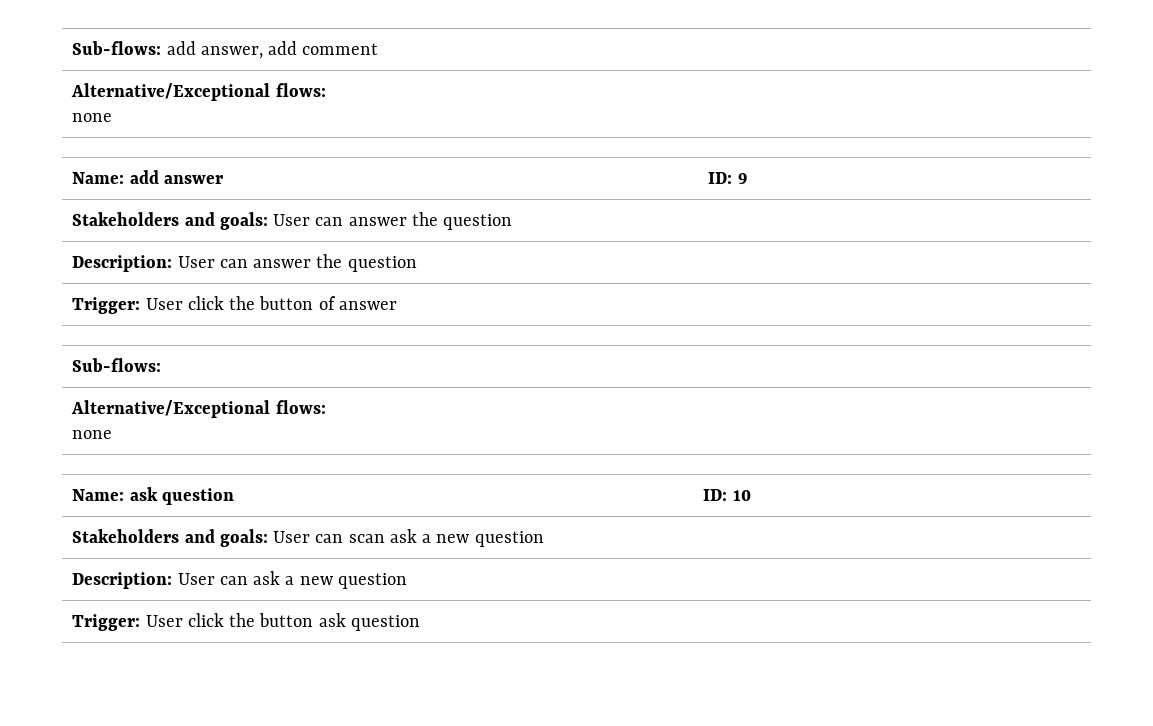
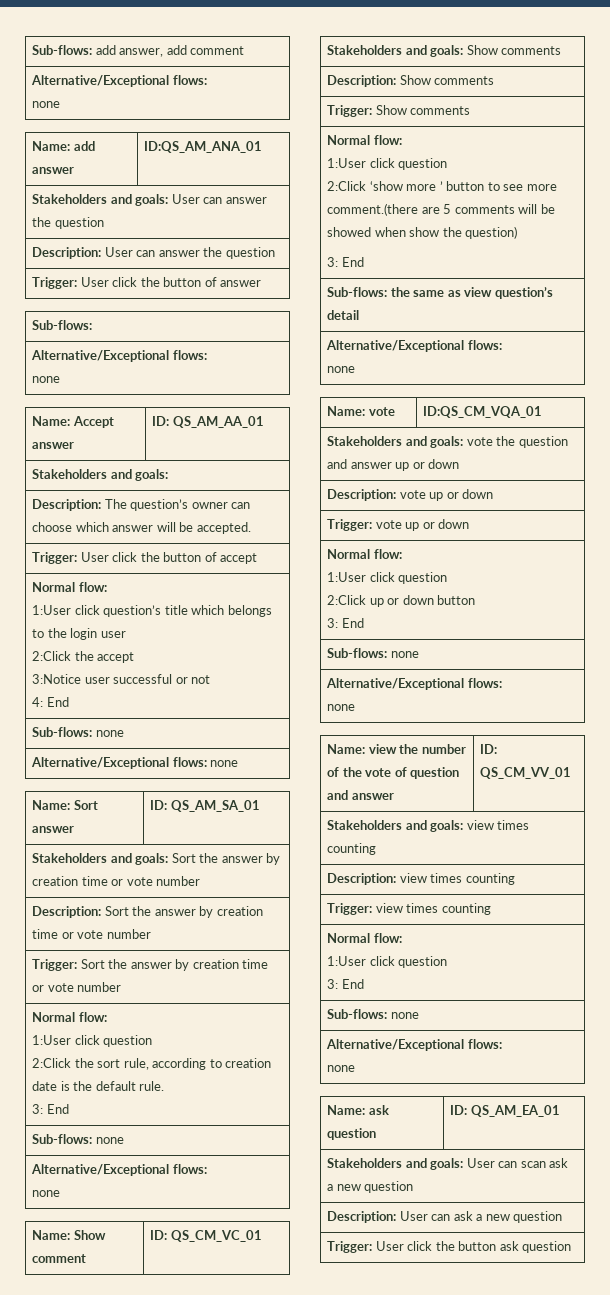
[708,172,748,184] ID: 9 -> [144,141,263,153] ID:QS_AM_ANA_01
(113, 434) none -> [32,416,114,428] [32,442,75,449] [152,416,264,428] [32,469,169,481] [32,499,251,511] [32,522,251,534] [32,552,258,564] [32,582,107,592] [32,605,272,617] [32,628,126,640] [32,651,135,663] [32,674,211,684] [32,697,69,707] [32,727,124,737] [31,757,239,769] [32,800,98,810] [32,826,75,833] [150,800,260,812] [32,853,281,865] [32,876,201,886] [32,906,263,918] [32,929,151,939] [32,959,269,971] [32,982,122,992] [32,1012,107,1022] [32,1035,153,1047] [32,1058,272,1070] [32,1081,165,1091] [32,1104,69,1114] [32,1134,124,1144] [31,1164,207,1176] [32,1190,61,1197] [32,1230,106,1240] [32,1254,87,1263] [150,1230,262,1242] [327,45,562,57] [327,75,495,87] [327,105,471,117] [327,135,402,145] [327,158,448,170] [327,181,557,191] [327,203,555,216] [327,226,518,239] [327,257,364,267] [327,287,553,299] [327,310,360,320] [326,340,502,352] [327,366,356,373] [327,406,395,416] [423,406,543,418] [327,436,568,448] [327,459,460,471] [327,489,494,501] [327,519,470,531] [327,549,402,559] [327,572,448,584] [327,595,476,607] [327,618,364,628] [327,648,419,658] [326,678,502,690] [327,704,356,711] [327,744,466,754] [327,767,460,779] [327,790,394,800] [480,744,498,754] [480,767,572,779] [327,820,530,832] [327,843,377,855] [327,873,515,885] [327,903,491,915] [327,933,402,943] [327,956,448,968] [327,979,364,989] [327,1009,419,1019] [326,1039,502,1051] [327,1065,356,1072] // Name: Accept answer | ID: QS_AM_AA_01 // Stakeholders and goals: // Description: The question’s owner can choose which answer will be accepted. // Trigger: User click the button of accept // Normal flow: // 1:User click question’s title which belongs to the login user // 2:Click the accept // 3:Notice user successful or not // 4: End // Sub-flows: none // Alternative/Exceptional flows: none // Name: Sort answer | ID: QS_AM_SA_01 // Stakeholders and goals: Sort the answer by creation time or vote number // Description: Sort the answer by creation time or vote number // Trigger: Sort the answer by creation time or vote number // Normal flow: // 1:User click question // 2:Click the sort rule, according to creation date is the default rule. // 3: End // Sub-flows: none // Alternative/Exceptional flows: // none // Name: Show comment | ID: QS_CM_VC_01 // Stakeholders and goals: Show comments // Description: Show comments // Trigger: Show comments // Normal flow: // 1:User click question // 2:Click ‘show more ’ button to see more comment.(there are 5 comments will be showed when show the question) // 3: End // Sub-flows: the same as view question’s detail // Alternative/Exceptional flows: // none // Name: vote | ID:QS_CM_VQA_01 // Stakeholders and goals: vote the question and answer up or down // Description: vote up or down // Trigger: vote up or down // Normal flow: // 1:User click question // 2:Click up or down button // 3: End // Sub-flows: none // Alternative/Exceptional flows: // none // Name: view the number of the vote of question and answer | ID: QS_CM_VV_01 // Stakeholders and goals: view times counting // Description: view times counting // Trigger: view times counting // Normal flow: // 1:User click question // 3: End // Sub-flows: none // Alternative/Exceptional flows: // none
[732,490,751,501] 10 -> [470,1105,560,1117] QS_AM_EA_01

